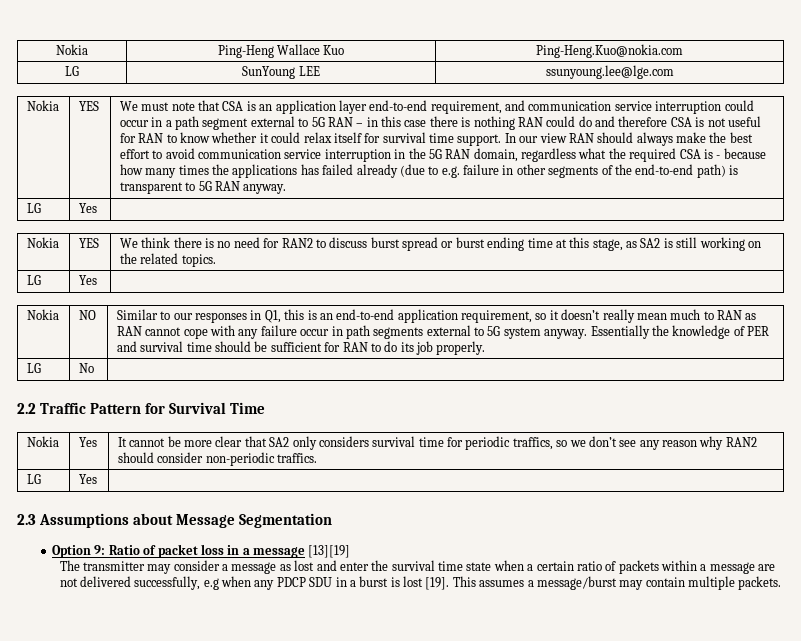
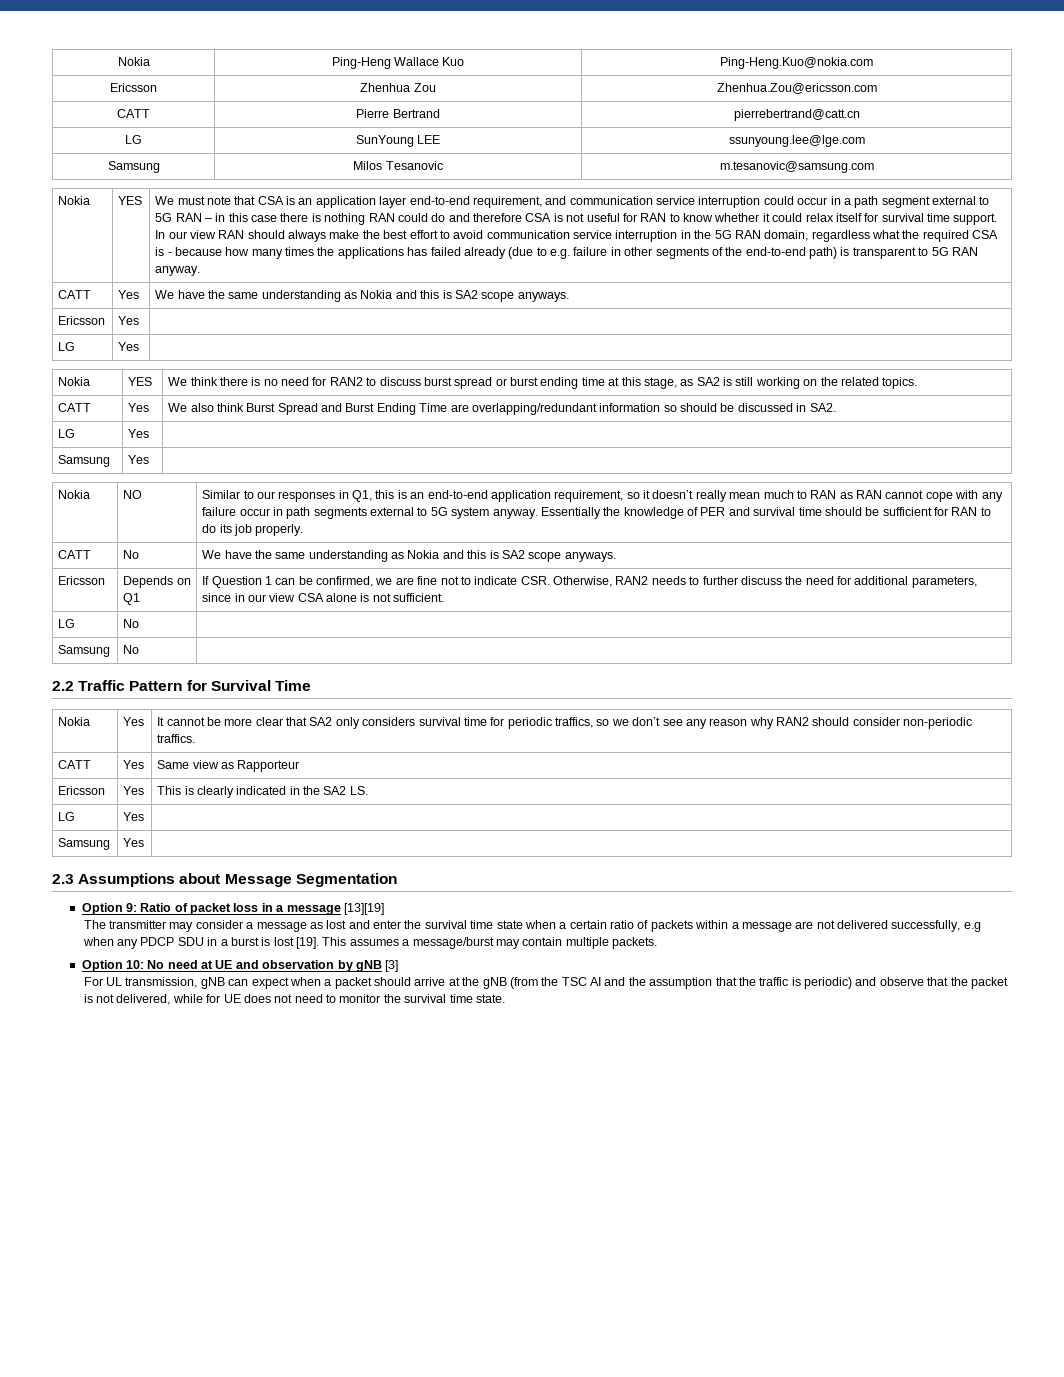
(683, 51) none -> [110,83,157,92] [360,83,436,92] [716,83,877,94] [117,109,150,118] [356,109,440,118] [733,109,860,121] // Ericsson | Zhenhua Zou | Zhenhua.Zou@ericsson.com // CATT | Pierre Bertrand | pierrebertrand@catt.cn
(674, 72) none -> [107,161,160,173] [353,161,443,170] [719,161,874,173] // Samsung | Milos Tesanovic | m.tesanovic@samsung.com
(287, 189) none -> [58,290,92,299] [118,290,140,299] [155,290,569,302] [58,316,106,325] [118,316,140,325] // CATT | Yes | We have the same understanding as Nokia and this is SA2 scope anyways. // Ericsson | Yes |
[26,275,41,285] [78,275,97,285] // LG | Yes | -> [58,403,92,412] [128,403,150,412] [168,403,836,415] [58,429,76,438] [128,429,150,438] [58,455,111,467] [128,455,150,464] // CATT | Yes | We also think Burst Spread and Burst Ending Time are overlapping/redundant information so should be discussed in SA2. // LG | Yes | // Samsung | Yes |
(486, 348) none -> [58,550,92,559] [123,550,140,559] [202,550,616,562] [58,576,106,585] [123,576,191,588] [123,593,141,605] [202,576,977,588] [202,593,445,602] // CATT | No | We have the same understanding as Nokia and this is SA2 scope anyways. // Ericsson | Depends on Q1 | If Question 1 can be confirmed, we are fine not to indicate CSR. Otherwise, RAN2 needs to further discuss the need for additional parameters, since in our view CSA alone is not sufficient.
(94, 368) none -> [58,645,111,657] [123,645,140,654] // Samsung | No |
[26,474,41,484] [78,474,97,484] // LG | Yes | -> [58,760,92,769] [123,760,145,769] [157,760,300,772] [58,786,106,795] [123,786,145,795] [157,786,368,798] [58,812,76,821] [123,812,145,821] [58,838,111,850] [123,838,145,847] // CATT | Yes | Same view as Rapporteur // Ericsson | Yes | This is clearly indicated in the SA2 LS. // LG | Yes | // Samsung | Yes |
(782, 583) none -> [81,960,399,972] [83,977,1008,989] [83,994,505,1005] // Option 10: No need at UE and observation by gNB [3] // For UL transmission, gNB can expect when a packet should arrive at the gNB (from the TSC AI and the assumption that the traffic is periodic) and observe that the packet is not delivered, while for UE does not need to monitor the survival time state.

